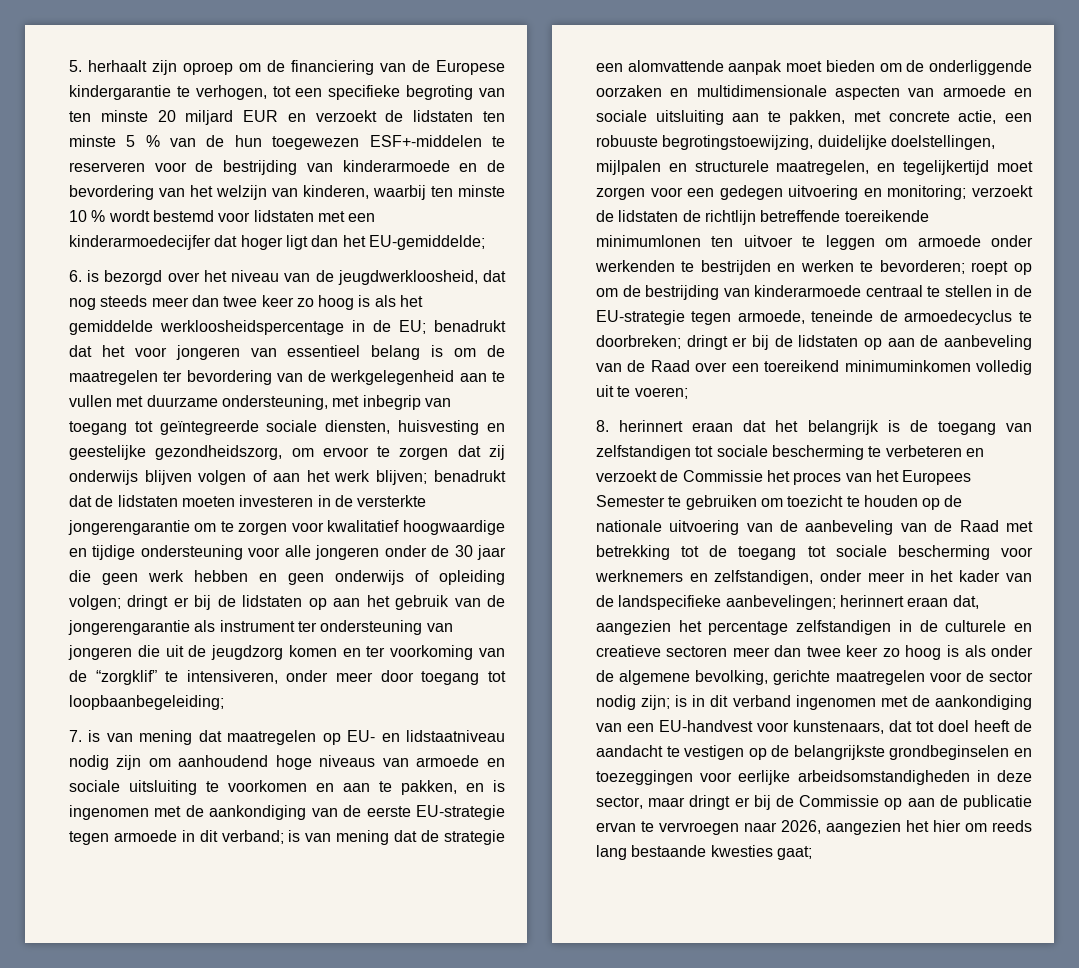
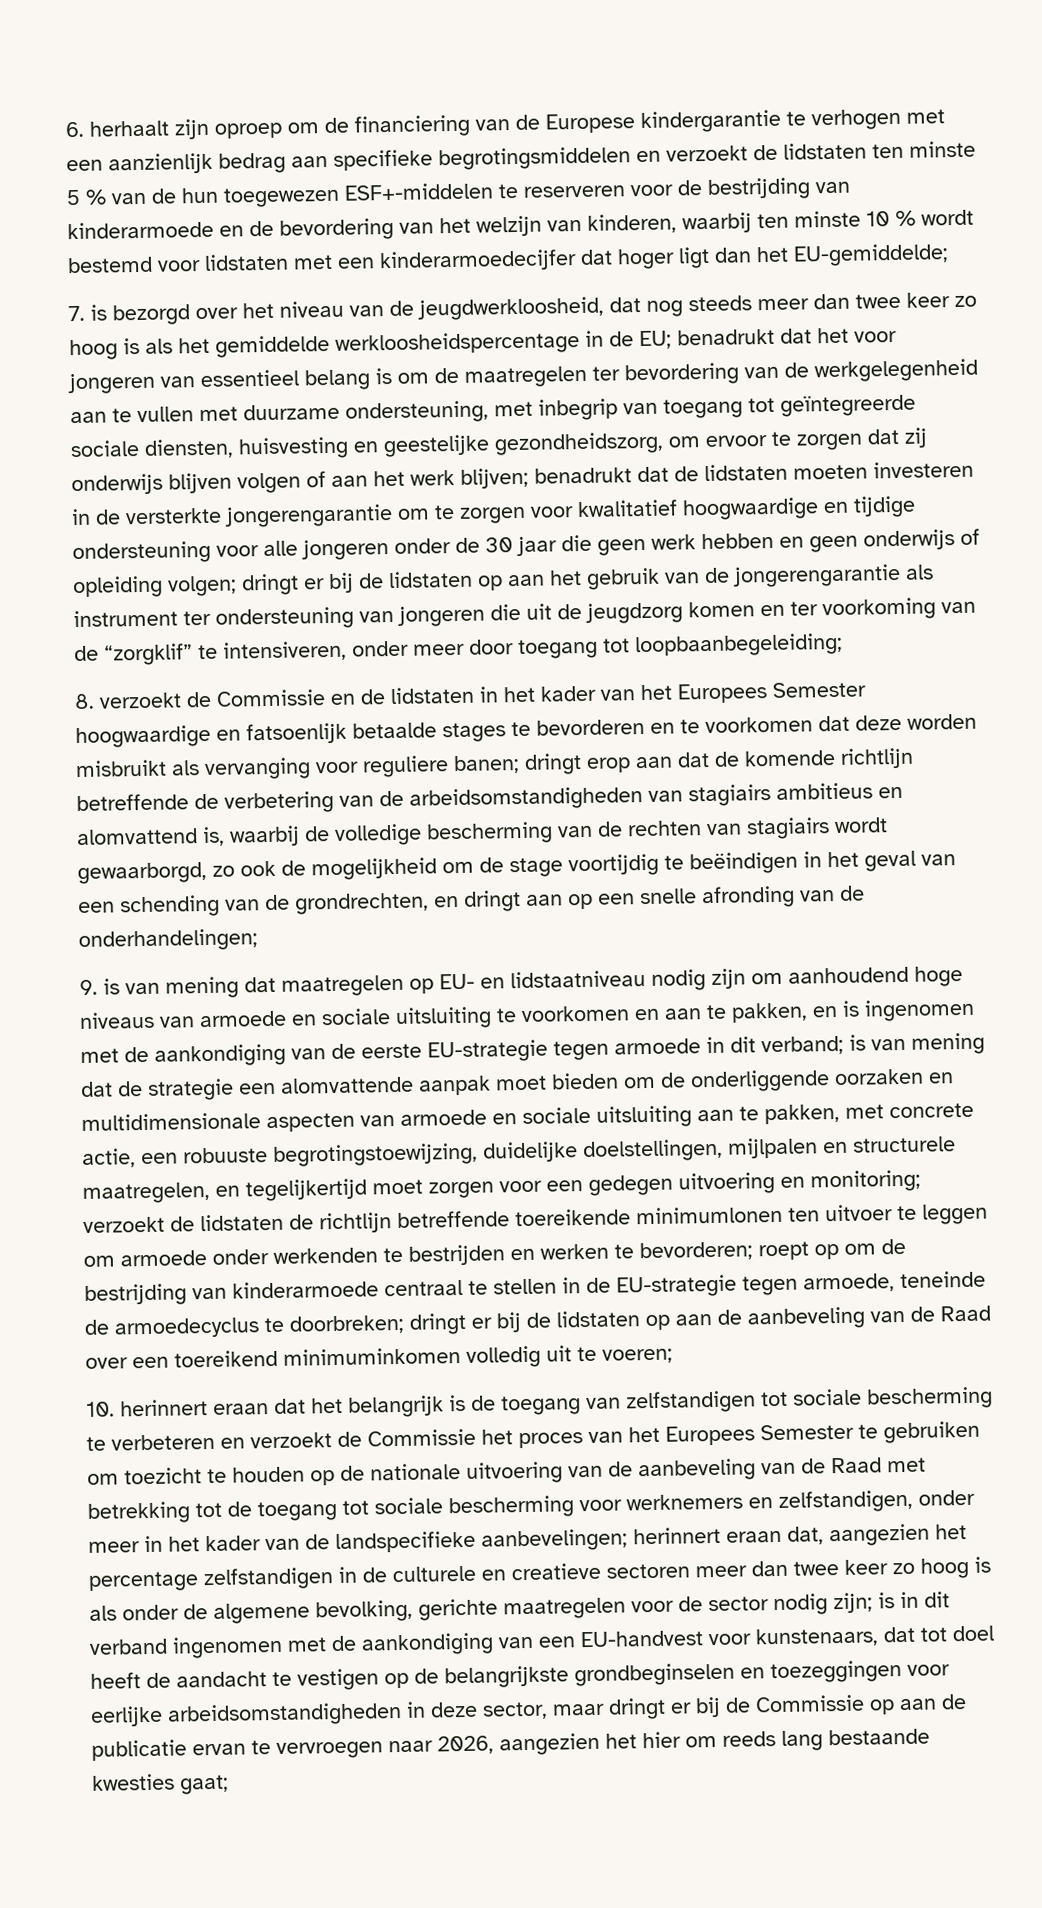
[68,60,82,72] 5. -> [65,121,85,138] 6.
[195,85,505,100] [68,110,279,125] verhogen, tot een specifieke begroting van ten minste 20 miljard EUR -> [811,108,946,131] [66,146,632,175] verhogen met een aanzienlijk bedrag aan specifieke begrotingsmiddelen
[68,270,82,282] 6. -> [68,305,86,322] 7.
[68,730,82,742] 7. -> [74,681,867,710] [75,713,978,749] [75,747,915,780] [76,782,904,814] [76,817,889,847] [77,850,957,885] [78,885,866,918] [78,928,259,953] [79,979,99,996] 8. verzoekt de Commissie en de lidstaten in het kader van het Europees Semester hoogwaardige en fatsoenlijk betaalde stages te bevorderen en te voorkomen dat deze worden misbruikt als vervanging voor reguliere banen; dringt erop aan dat de komende richtlijn betreffende de verbetering van de arbeidsomstandigheden van stagiairs ambitieus en alomvattend is, waarbij de volledige bescherming van de rechten van stagiairs wordt gewaarborgd, zo ook de mogelijkheid om de stage voortijdig te beëindigen in het geval van een schending van de grondrechten, en dringt aan op een snelle afronding van de onderhandelingen; // 9.
[595,420,609,432] 8. -> [86,1401,116,1417] 10.

